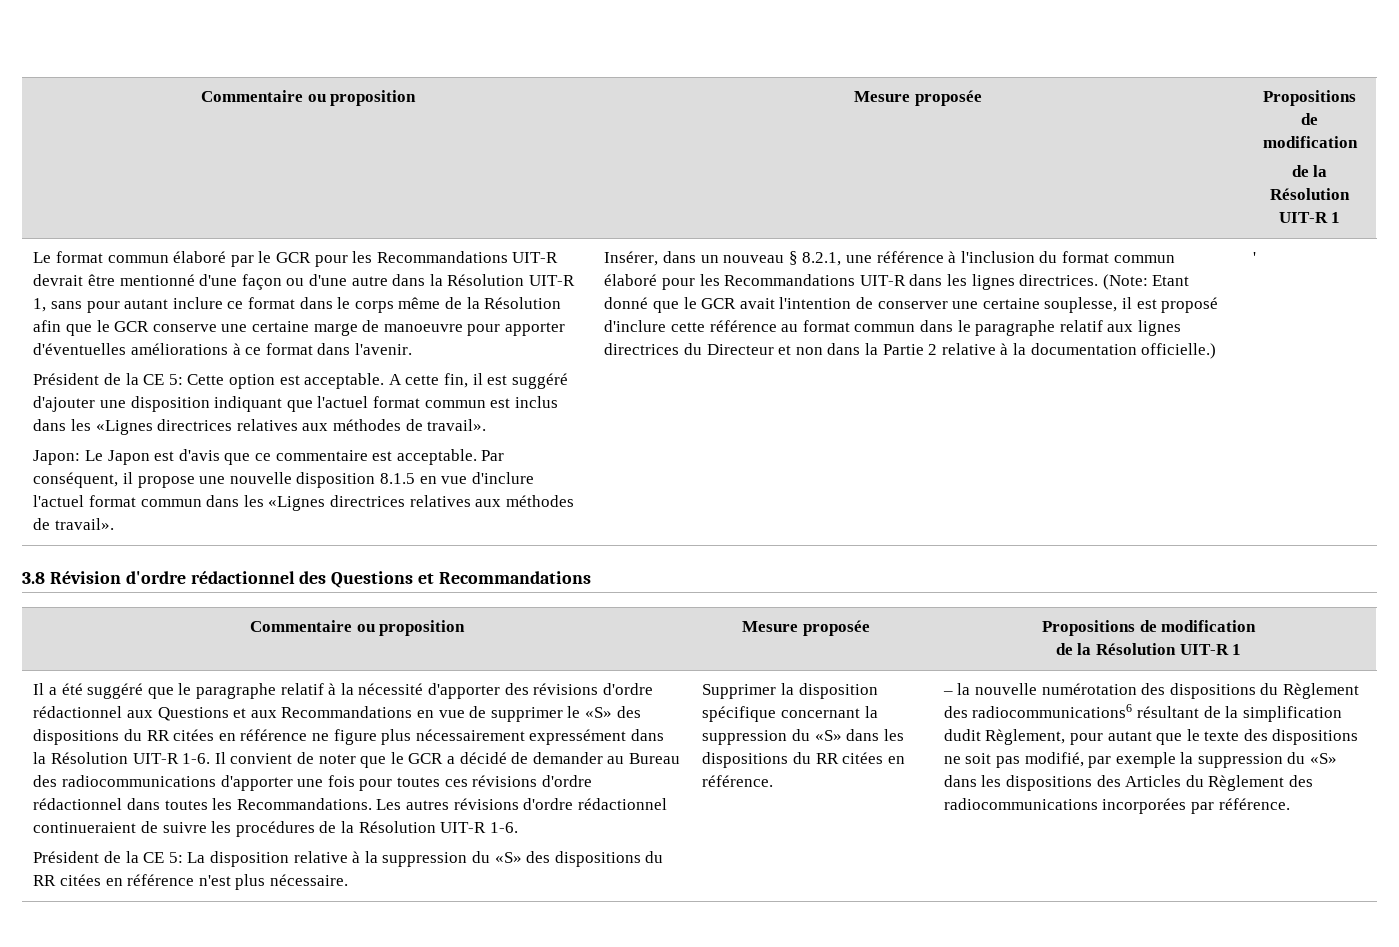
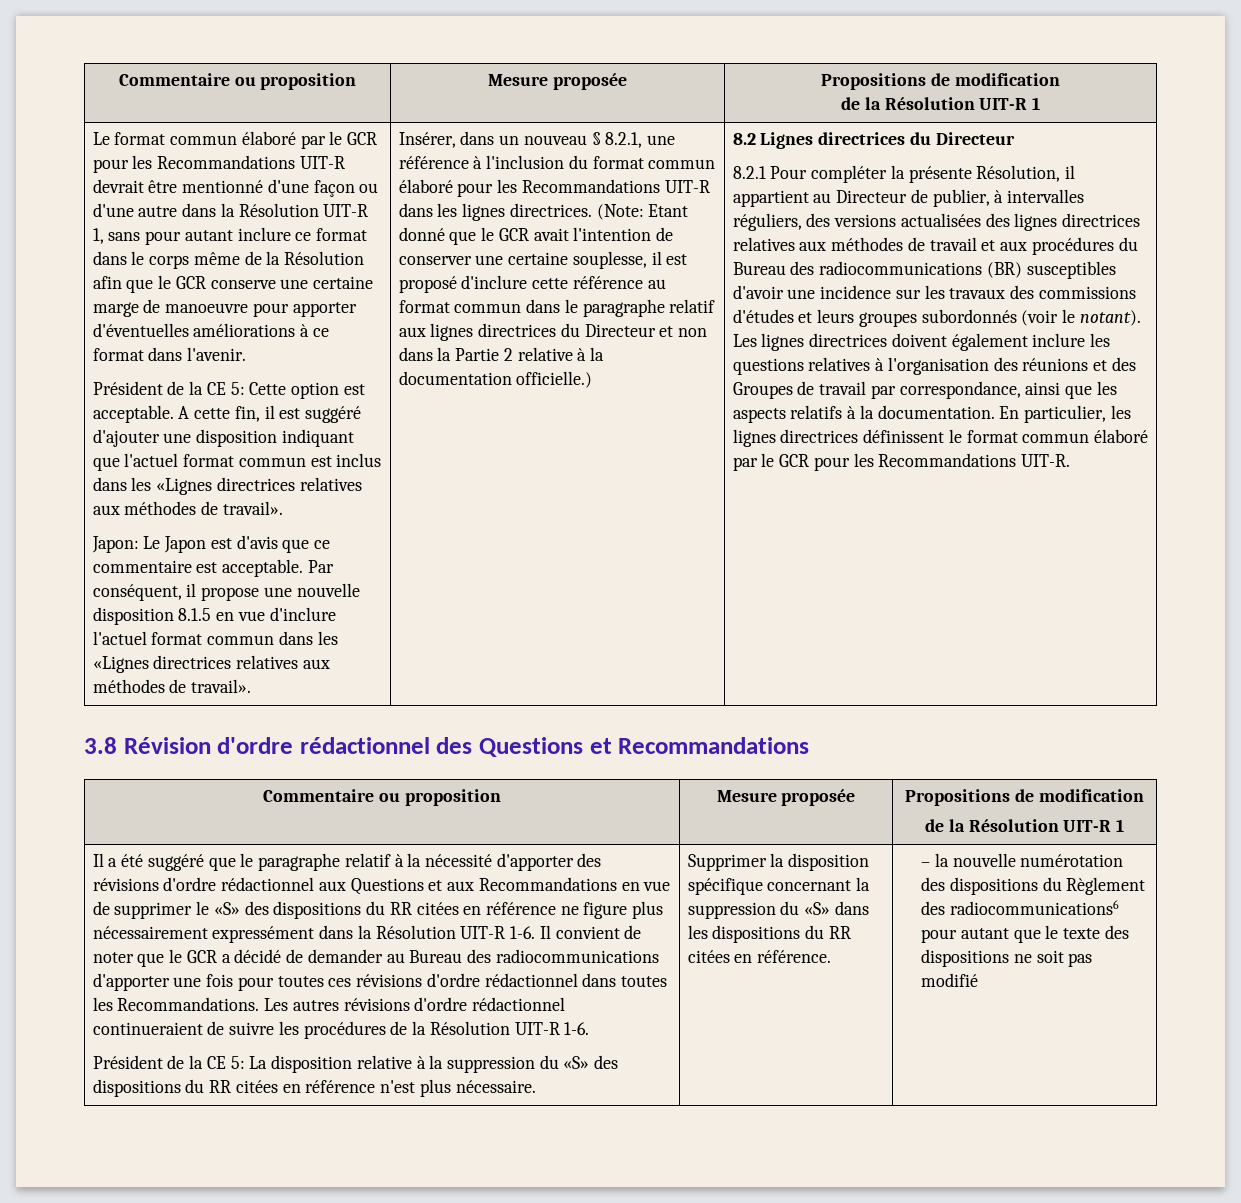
[1253,252,1257,263] ' -> [732,132,1015,149] [732,165,1076,183] [732,189,1085,207] [732,213,1141,231] [732,237,1138,255] [732,261,1116,279] [732,285,1136,299] [732,309,1141,327] [732,333,1111,351] [732,357,1136,375] [732,381,1117,399] [732,405,1131,423] [732,429,1149,447] [732,453,1071,471] 8.2 Lignes directrices du Directeur // 8.2.1 Pour compléter la présente Résolution, il appartient au Directeur de publier, à intervalles réguliers, des versions actualisées des lignes directrices relatives aux méthodes de travail et aux procédures du Bureau des radiocommunications (BR) susceptibles d'avoir une incidence sur les travaux des commissions d'études et leurs groupes subordonnés (voir le notant). Les lignes directrices doivent également inclure les questions relatives à l'organisation des réunions et des Groupes de travail par correspondance, ainsi que les aspects relatifs à la documentation. En particulier, les lignes directrices définissent le format commun élaboré par le GCR pour les Recommandations UIT-R.
[1136,706,1342,722] [943,729,1066,745] résultant de la simplification dudit Règlement, -> (1119, 907) none
[1024,752,1338,768] [943,775,1313,791] [943,798,1290,814] modifié, par exemple la suppression du «S» dans les dispositions des Articles du Règlement des radiocommunications incorporées par référence. -> [921,973,979,987] modifié

